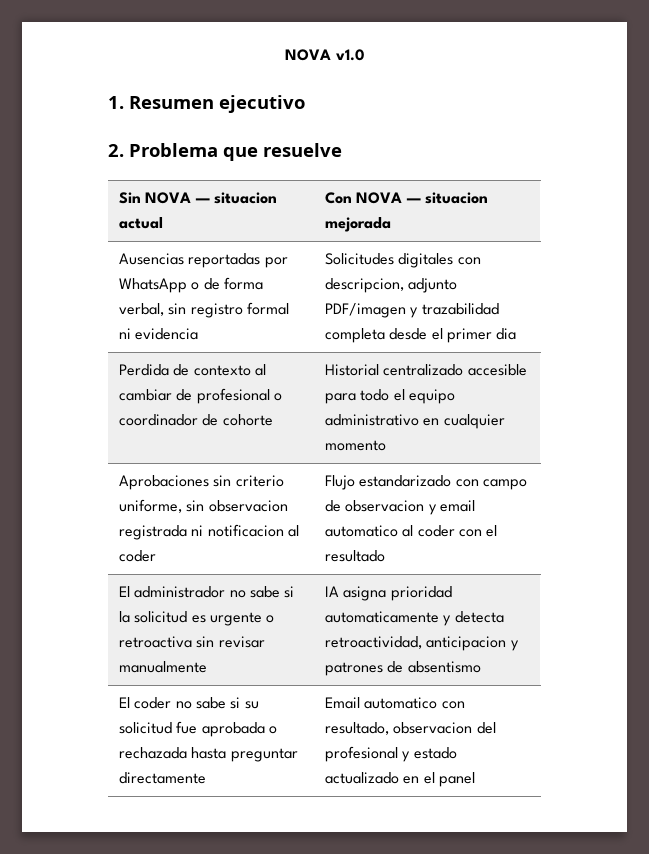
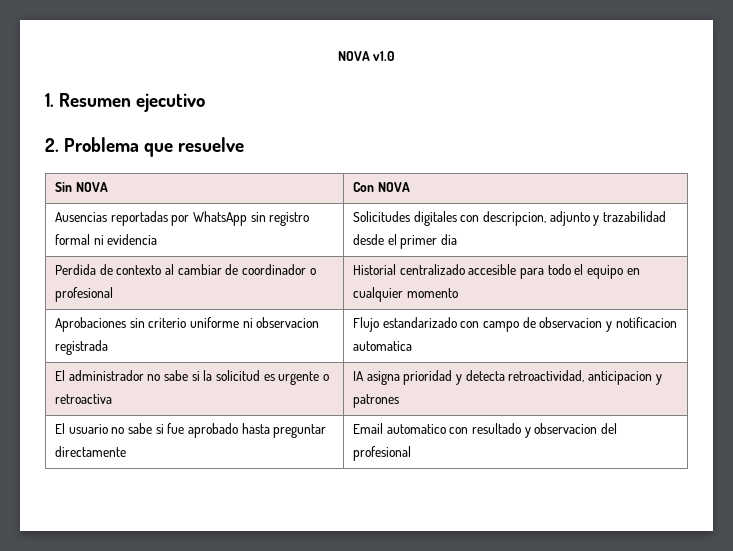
[194,192,278,204] [119,217,164,229] — situacion actual -> (108, 187) none
[405,192,489,204] [325,217,392,232] — situacion mejorada -> (410, 187) none
[191,277,264,290] [119,303,165,316] o de forma verbal, -> (248, 218) none
[325,303,407,318] PDF/imagen -> (590, 218) none
[325,328,386,343] completa -> (667, 216) none
[196,388,283,404] [119,414,273,426] profesional o coordinador de cohorte -> [242,264,316,275] [55,287,114,302] coordinador o profesional
[325,414,420,426] administrativo -> (624, 272) none
[119,499,205,513] uniforme, sin -> [190,317,253,328] uniforme ni
[191,524,300,537] [119,550,157,562] ni notificacion al coder -> (109, 347) none
[440,500,476,512] [325,525,498,537] [325,550,386,562] email automatico al coder con el resultado -> [615,317,677,328] [353,341,413,351] notificacion automatica
[196,636,265,648] [119,661,208,673] sin revisar manualmente -> (113, 399) none
[325,611,440,623] automaticamente -> (453, 377) none
[387,661,481,673] [119,697,259,709] [119,721,278,737] [119,747,188,759] de absentismo // El coder no sabe si su solicitud fue aprobada o rechazada -> [55,423,239,438] // El usuario no sabe si fue aprobado
[325,722,390,735] resultado, -> [472,423,531,438] resultado y
[402,747,457,762] [325,772,476,787] y estado actualizado en el panel -> (412, 453) none

